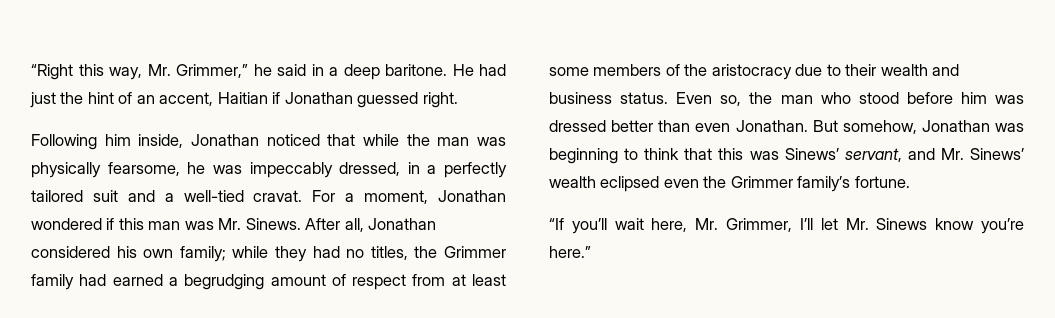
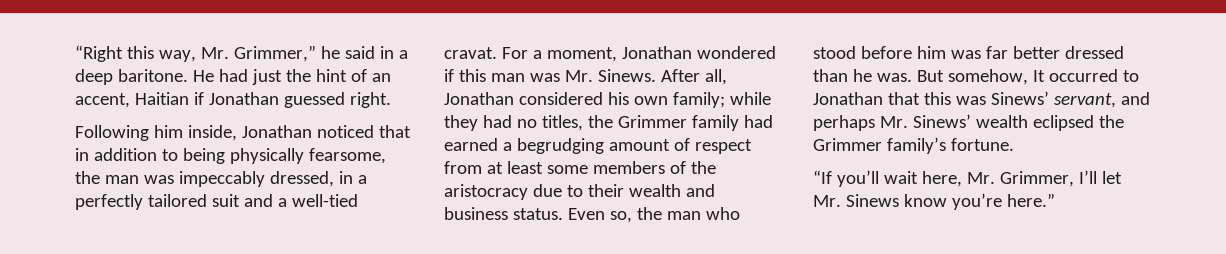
[363,134,507,146] [31,162,206,178] while the man was physically fearsome, he -> [75,148,386,164] [75,171,139,184] in addition to being physically fearsome, the man
[549,120,1024,134] [549,148,680,164] dressed better than even Jonathan. But somehow, Jonathan was beginning to think -> [985,46,1124,59] [813,69,1139,85] [813,92,883,105] far better dressed than he was. But somehow, It occurred to Jonathan
(935, 154) none -> [813,115,875,131] perhaps
[663,179,699,188] even -> (1094, 123) none

